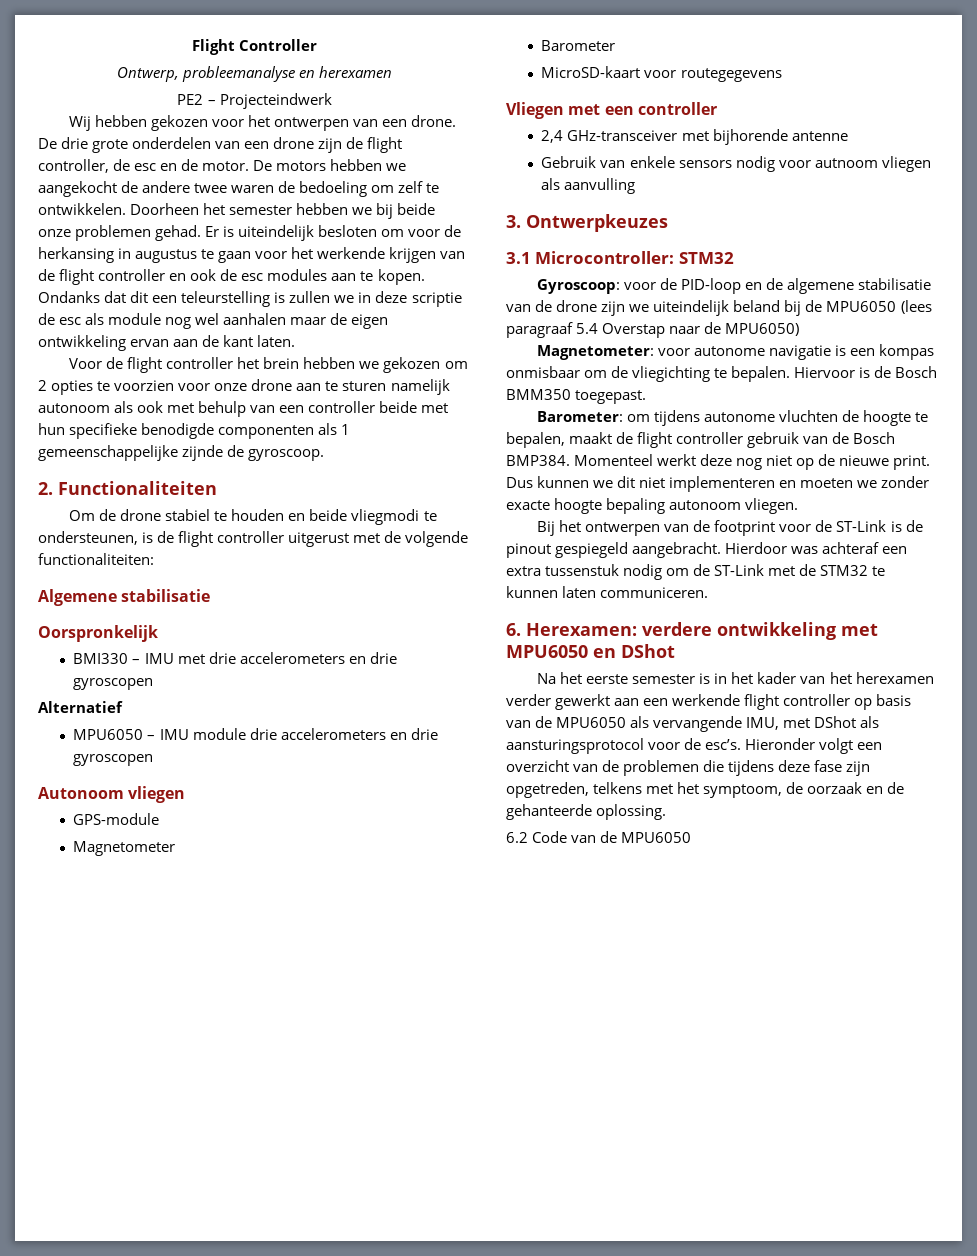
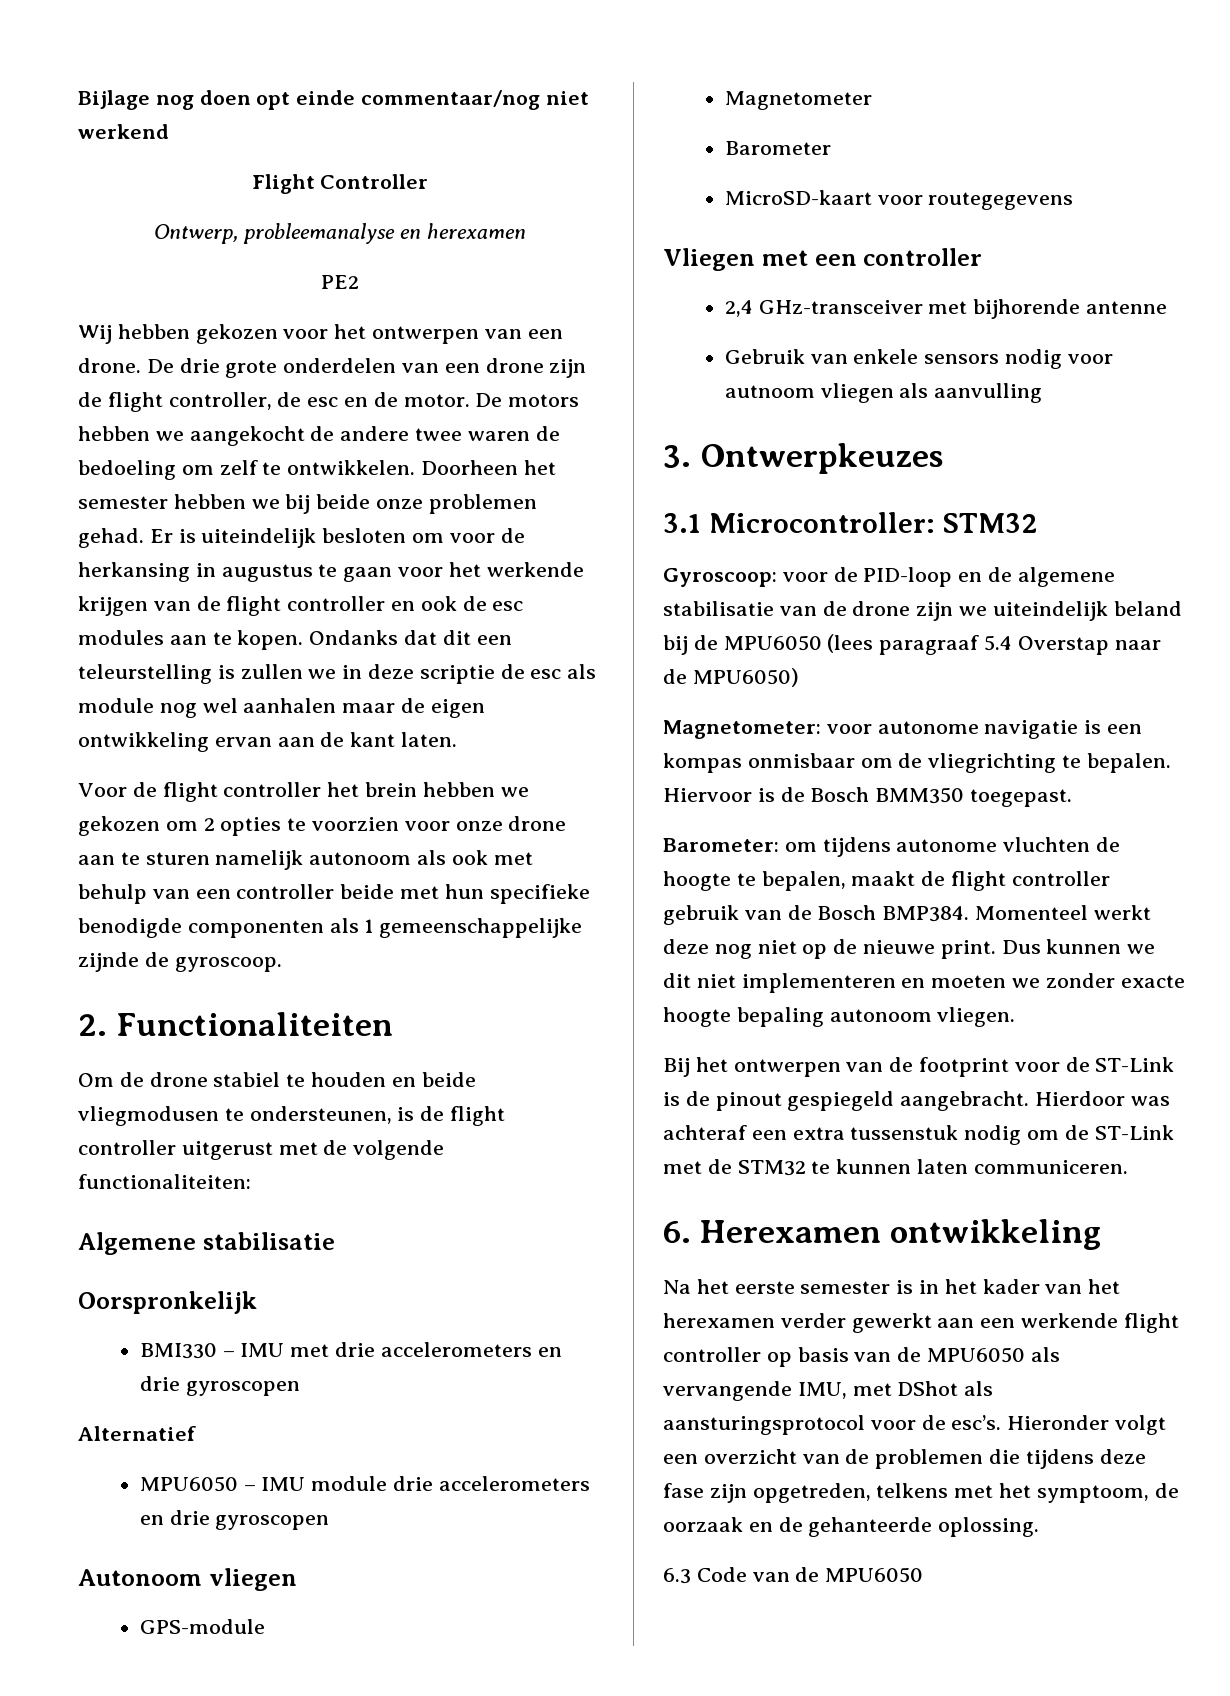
(191, 47) none -> [78,90,589,110] [78,124,169,139] Bijlage nog doen opt einde commentaar/nog niet werkend //
[207,93,332,109] – Projecteindwerk -> (359, 282) none
[351,509,420,525] vliegmodi -> [78,1106,219,1126] vliegmodusen
[632,366,711,382] vliegichting -> [928,753,1057,773] vliegrichting
[526,622,878,640] [506,644,675,658] Herexamen: verdere ontwikkeling met MPU6050 en DShot -> [700,1219,1102,1250] Herexamen ontwikkeling
[506,832,528,843] 6.2 -> [663,1568,691,1584] 6.3

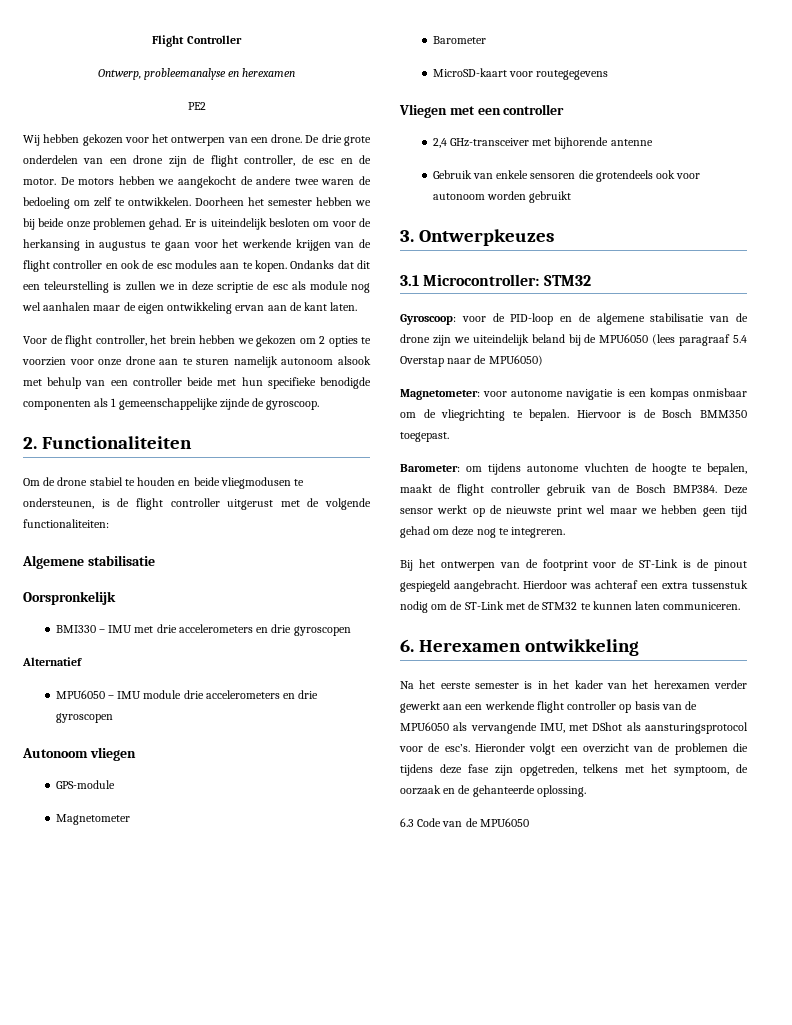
[78,90,589,110] [78,124,169,139] Bijlage nog doen opt einde commentaar/nog niet werkend // -> (152, 41) none
[223,782,322,797] controller -> [95,335,147,346] controller,
[417,850,488,865] als ook -> [337,356,371,365] alsook
[924,349,1113,369] [724,383,1043,403] sensors nodig voor autnoom vliegen als aanvulling -> [530,170,701,182] [432,191,572,203] sensoren die grotendeels ook voor autonoom worden gebruikt
[975,905,1151,920] [663,939,1156,959] [663,973,1185,993] [663,1007,1016,1027] Momenteel werkt deze nog niet op de nieuwe print. Dus kunnen we dit niet implementeren en moeten we zonder exacte hoogte bepaling autonoom vliegen. -> [724,485,748,494] [400,505,747,517] [400,526,566,538] Deze sensor werkt op de nieuwste print wel maar we hebben geen tijd gehad om deze nog te integreren.

